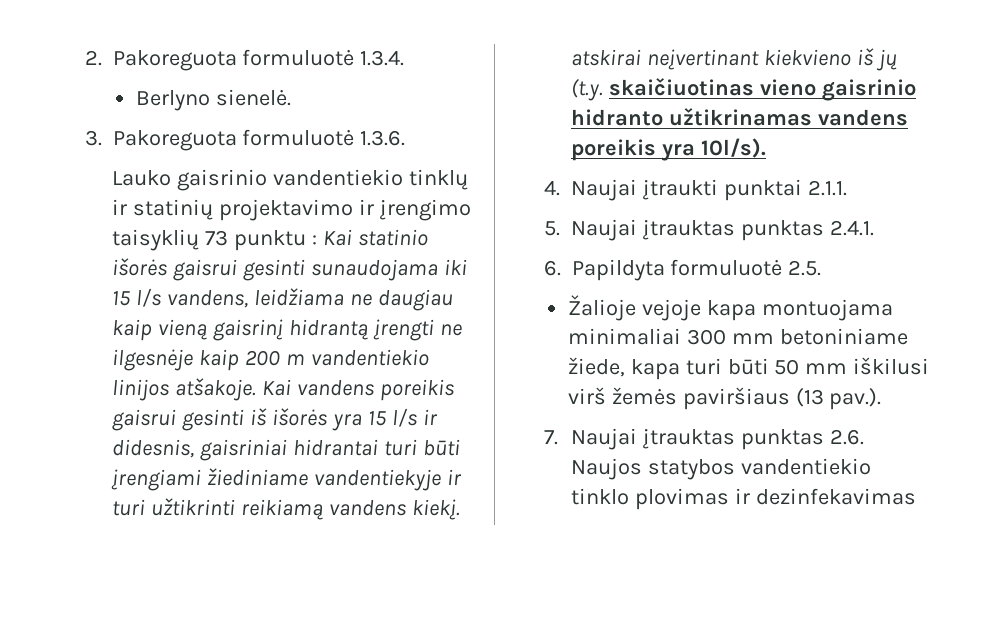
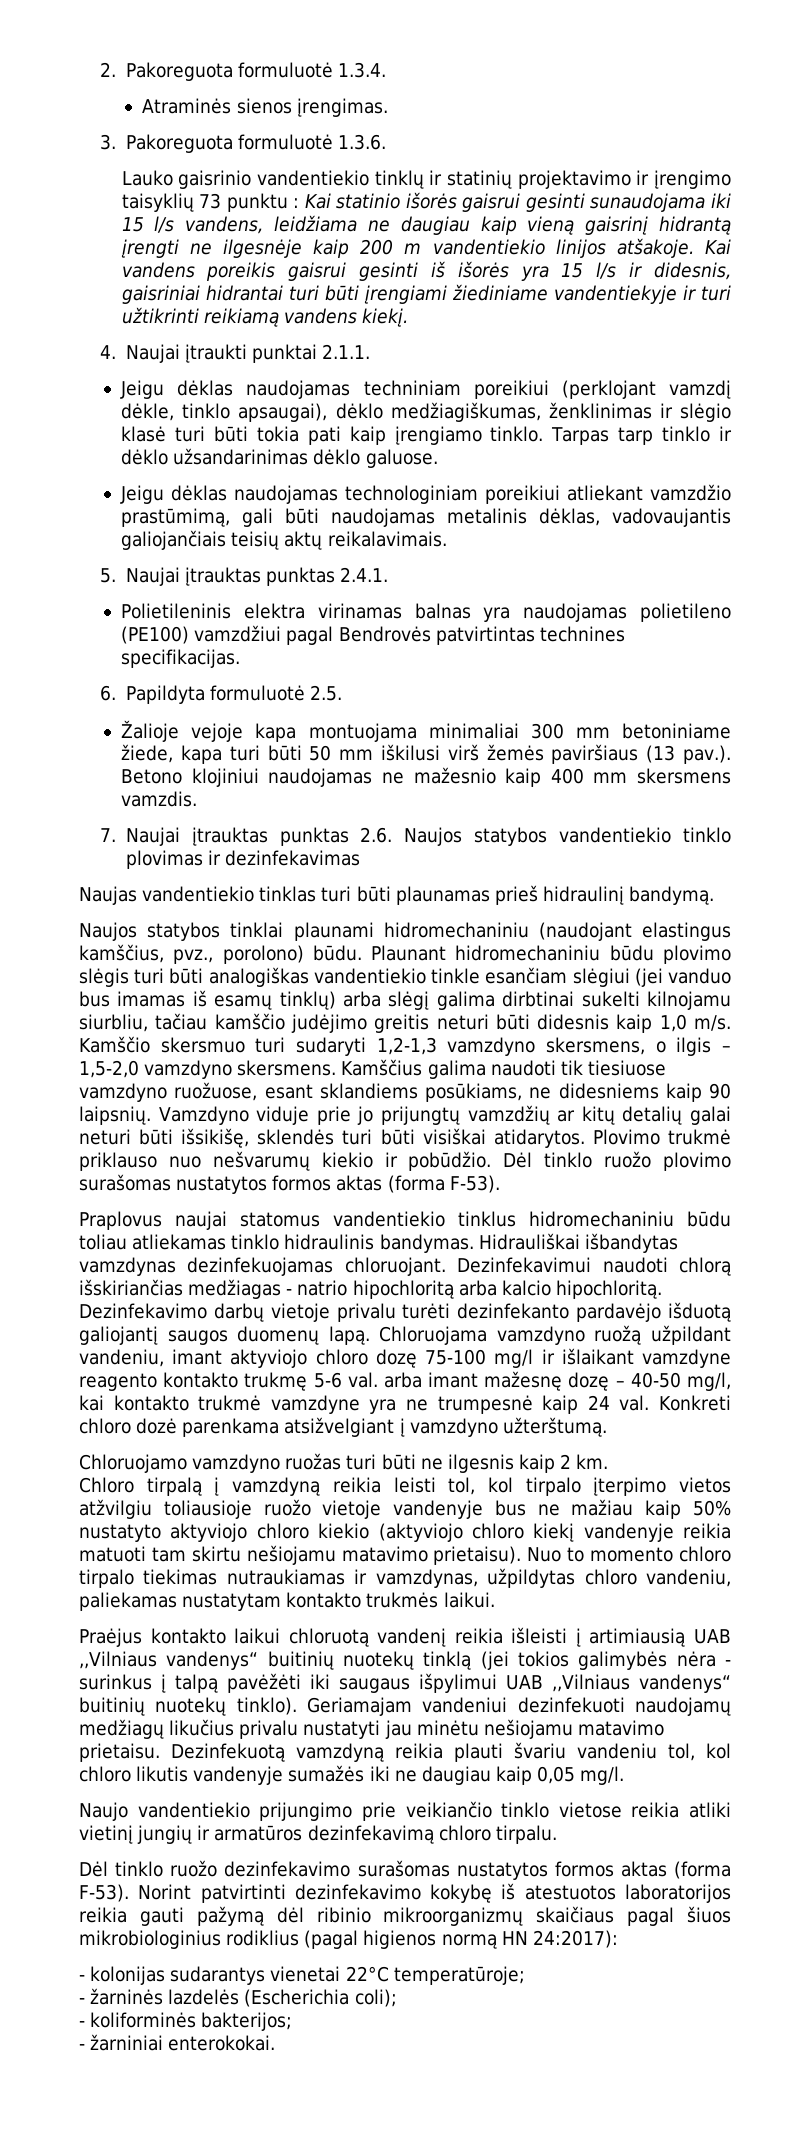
[136,89,292,111] Berlyno sienelė. -> [142,98,388,117] Atraminės sienos įrengimas.
[571,48,897,71] [571,78,916,101] [571,108,908,126] [571,138,766,161] atskirai neįvertinant kiekvieno iš jų (t.y. skaičiuotinas vieno gaisrinio hidranto užtikrinamas vandens poreikis yra 10l/s). -> (408, 317) none
(847, 188) none -> [120,380,732,399] [121,402,731,422] [121,426,732,445] [121,448,438,468] [120,484,732,504] [121,508,732,527] [121,530,447,550] // Jeigu dėklas naudojamas techniniam poreikiui (perklojant vamzdį dėkle, tinklo apsaugai), dėklo medžiagiškumas, ženklinimas ir slėgio klasė turi būti tokia pati kaip įrengiamo tinklo. Tarpas tarp tinklo ir dėklo užsandarinimas dėklo galuose. // Jeigu dėklas naudojamas technologiniam poreikiui atliekant vamzdžio prastūmimą, gali būti naudojamas metalinis dėklas, vadovaujantis galiojančiais teisių aktų reikalavimais.
(874, 228) none -> [121,603,732,622] [121,625,625,645] [121,649,241,668] // Polietileninis elektra virinamas balnas yra naudojamas polietileno (PE100) vamzdžiui pagal Bendrovės patvirtintas technines specifikacijas.
(882, 399) none -> [121,767,732,787] [121,791,198,807] Betono klojiniui naudojamas ne mažesnio kaip 400 mm skersmens vamzdis.
(916, 496) none -> [79,885,715,905] [79,922,732,941] [79,944,731,964] [79,967,731,987] [79,990,731,1010] [79,1013,731,1033] [79,1036,732,1056] [79,1059,666,1079] [79,1082,731,1102] [79,1105,731,1125] [79,1128,732,1148] [79,1151,732,1171] [79,1174,500,1194] [79,1211,731,1230] [79,1233,678,1253] [79,1257,731,1276] [79,1279,662,1299] [79,1302,732,1322] [79,1325,731,1345] [79,1348,731,1368] [79,1371,731,1391] [79,1395,732,1414] [79,1417,607,1437] [79,1453,609,1473] [79,1477,732,1496] [79,1499,731,1519] [79,1523,731,1542] [79,1545,732,1565] [79,1568,732,1588] [79,1592,495,1611] [79,1627,732,1647] [79,1651,731,1670] [79,1673,731,1693] [79,1697,731,1716] [79,1719,664,1739] [79,1742,732,1762] [79,1765,625,1785] [79,1801,731,1821] [79,1825,557,1844] [79,1860,731,1880] [79,1883,731,1903] [79,1906,731,1926] [79,1930,618,1949] [79,1966,525,1985] [79,1988,397,2007] [79,2012,293,2031] [79,2034,276,2051] // Naujas vandentiekio tinklas turi būti plaunamas prieš hidraulinį bandymą. // Naujos statybos tinklai plaunami hidromechaniniu (naudojant elastingus kamščius, pvz., porolono) būdu. Plaunant hidromechaniniu būdu plovimo slėgis turi būti analogiškas vandentiekio tinkle esančiam slėgiui (jei vanduo bus imamas iš esamų tinklų) arba slėgį galima dirbtinai sukelti kilnojamu siurbliu, tačiau kamščio judėjimo greitis neturi būti didesnis kaip 1,0 m/s. Kamščio skersmuo turi sudaryti 1,2-1,3 vamzdyno skersmens, o ilgis – 1,5-2,0 vamzdyno skersmens. Kamščius galima naudoti tik tiesiuose vamzdyno ruožuose, esant sklandiems posūkiams, ne didesniems kaip 90 laipsnių. Vamzdyno viduje prie jo prijungtų vamzdžių ar kitų detalių galai neturi būti išsikišę, sklendės turi būti visiškai atidarytos. Plovimo trukmė priklauso nuo nešvarumų kiekio ir pobūdžio. Dėl tinklo ruožo plovimo surašomas nustatytos formos aktas (forma F-53). // Praplovus naujai statomus vandentiekio tinklus hidromechaniniu būdu toliau atliekamas tinklo hidraulinis bandymas. Hidrauliškai išbandytas vamzdynas dezinfekuojamas chloruojant. Dezinfekavimui naudoti chlorą išskiriančias medžiagas - natrio hipochloritą arba kalcio hipochloritą. Dezinfekavimo darbų vietoje privalu turėti dezinfekanto pardavėjo išduotą galiojantį saugos duomenų lapą. Chloruojama vamzdyno ruožą užpildant vandeniu, imant aktyviojo chloro dozę 75-100 mg/l ir išlaikant vamzdyne reagento kontakto trukmę 5-6 val. arba imant mažesnę dozę – 40-50 mg/l, kai kontakto trukmė vamzdyne yra ne trumpesnė kaip 24 val. Konkreti chloro dozė parenkama atsižvelgiant į vamzdyno užterštumą. // Chloruojamo vamzdyno ruožas turi būti ne ilgesnis kaip 2 km. // Chloro tirpalą į vamzdyną reikia leisti tol, kol tirpalo įterpimo vietos atžvilgiu toliausioje ruožo vietoje vandenyje bus ne mažiau kaip 50% nustatyto aktyviojo chloro kiekio (aktyviojo chloro kiekį vandenyje reikia matuoti tam skirtu nešiojamu matavimo prietaisu). Nuo to momento chloro tirpalo tiekimas nutraukiamas ir vamzdynas, užpildytas chloro vandeniu, paliekamas nustatytam kontakto trukmės laikui. // Praėjus kontakto laikui chloruotą vandenį reikia išleisti į artimiausią UAB ,,Vilniaus vandenys“ buitinių nuotekų tinklą (jei tokios galimybės nėra - surinkus į talpą pavėžėti iki saugaus išpylimui UAB ,,Vilniaus vandenys“ buitinių nuotekų tinklo). Geriamajam vandeniui dezinfekuoti naudojamų medžiagų likučius privalu nustatyti jau minėtu nešiojamu matavimo prietaisu. Dezinfekuotą vamzdyną reikia plauti švariu vandeniu tol, kol chloro likutis vandenyje sumažės iki ne daugiau kaip 0,05 mg/l. // Naujo vandentiekio prijungimo prie veikiančio tinklo vietose reikia atliki vietinį jungių ir armatūros dezinfekavimą chloro tirpalu. // Dėl tinklo ruožo dezinfekavimo surašomas nustatytos formos aktas (forma F-53). Norint patvirtinti dezinfekavimo kokybę iš atestuotos laboratorijos reikia gauti pažymą dėl ribinio mikroorganizmų skaičiaus pagal šiuos mikrobiologinius rodiklius (pagal higienos normą HN 24:2017): // - kolonijas sudarantys vienetai 22°C temperatūroje; // - žarninės lazdelės (Escherichia coli); // - koliforminės bakterijos; // - žarniniai enterokokai.

